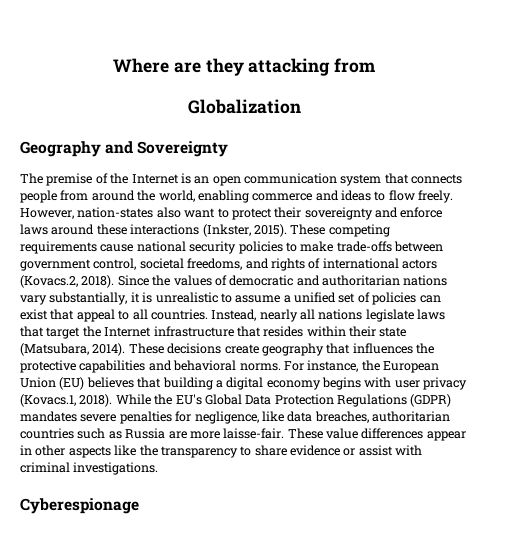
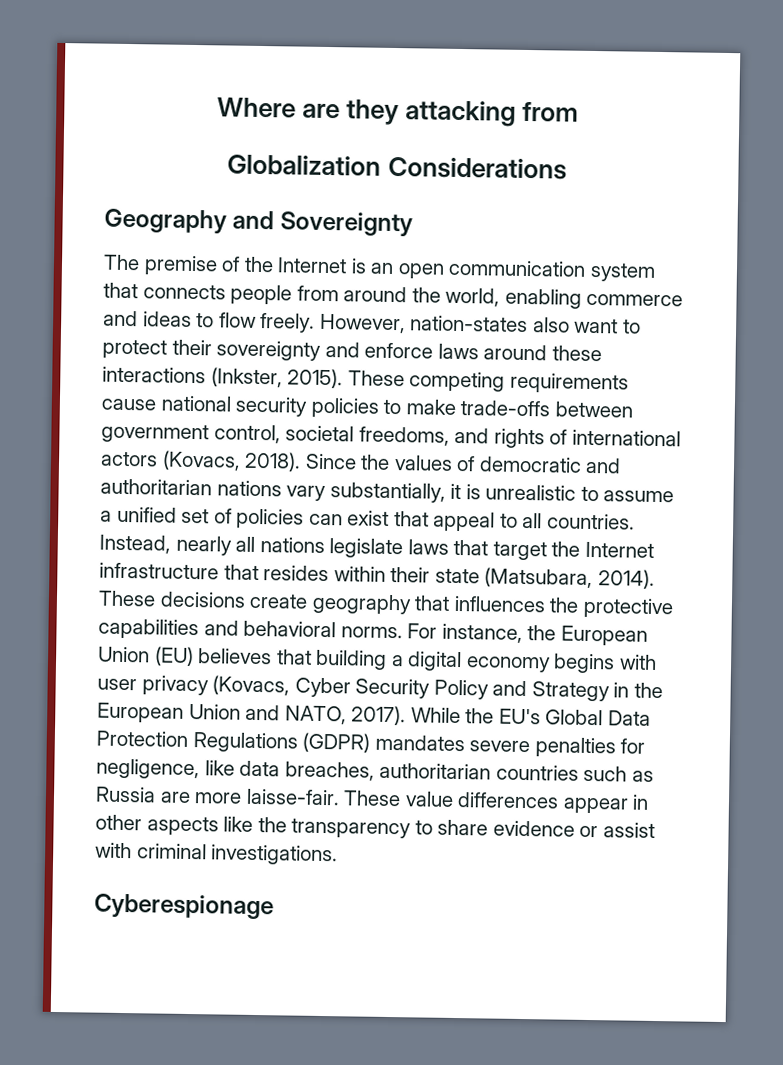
(301, 106) none -> [387,156,567,180] Considerations
[20,275,78,288] (Kovacs.2, -> [161,450,241,471] (Kovacs,
[20,394,113,407] (Kovacs.1, 2018). -> [212,675,663,702] [97,702,407,726] (Kovacs, Cyber Security Policy and Strategy in the European Union and NATO, 2017).

